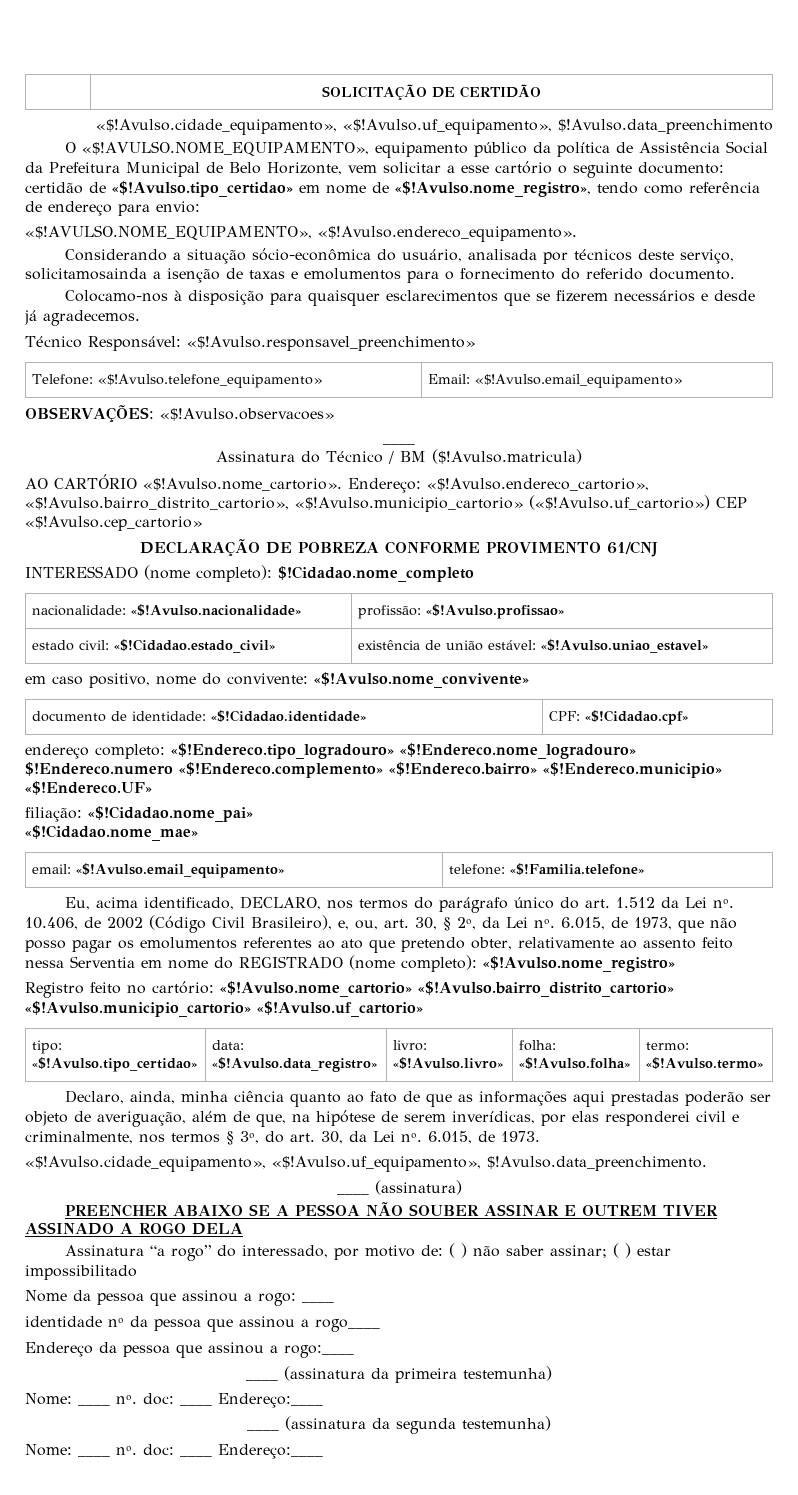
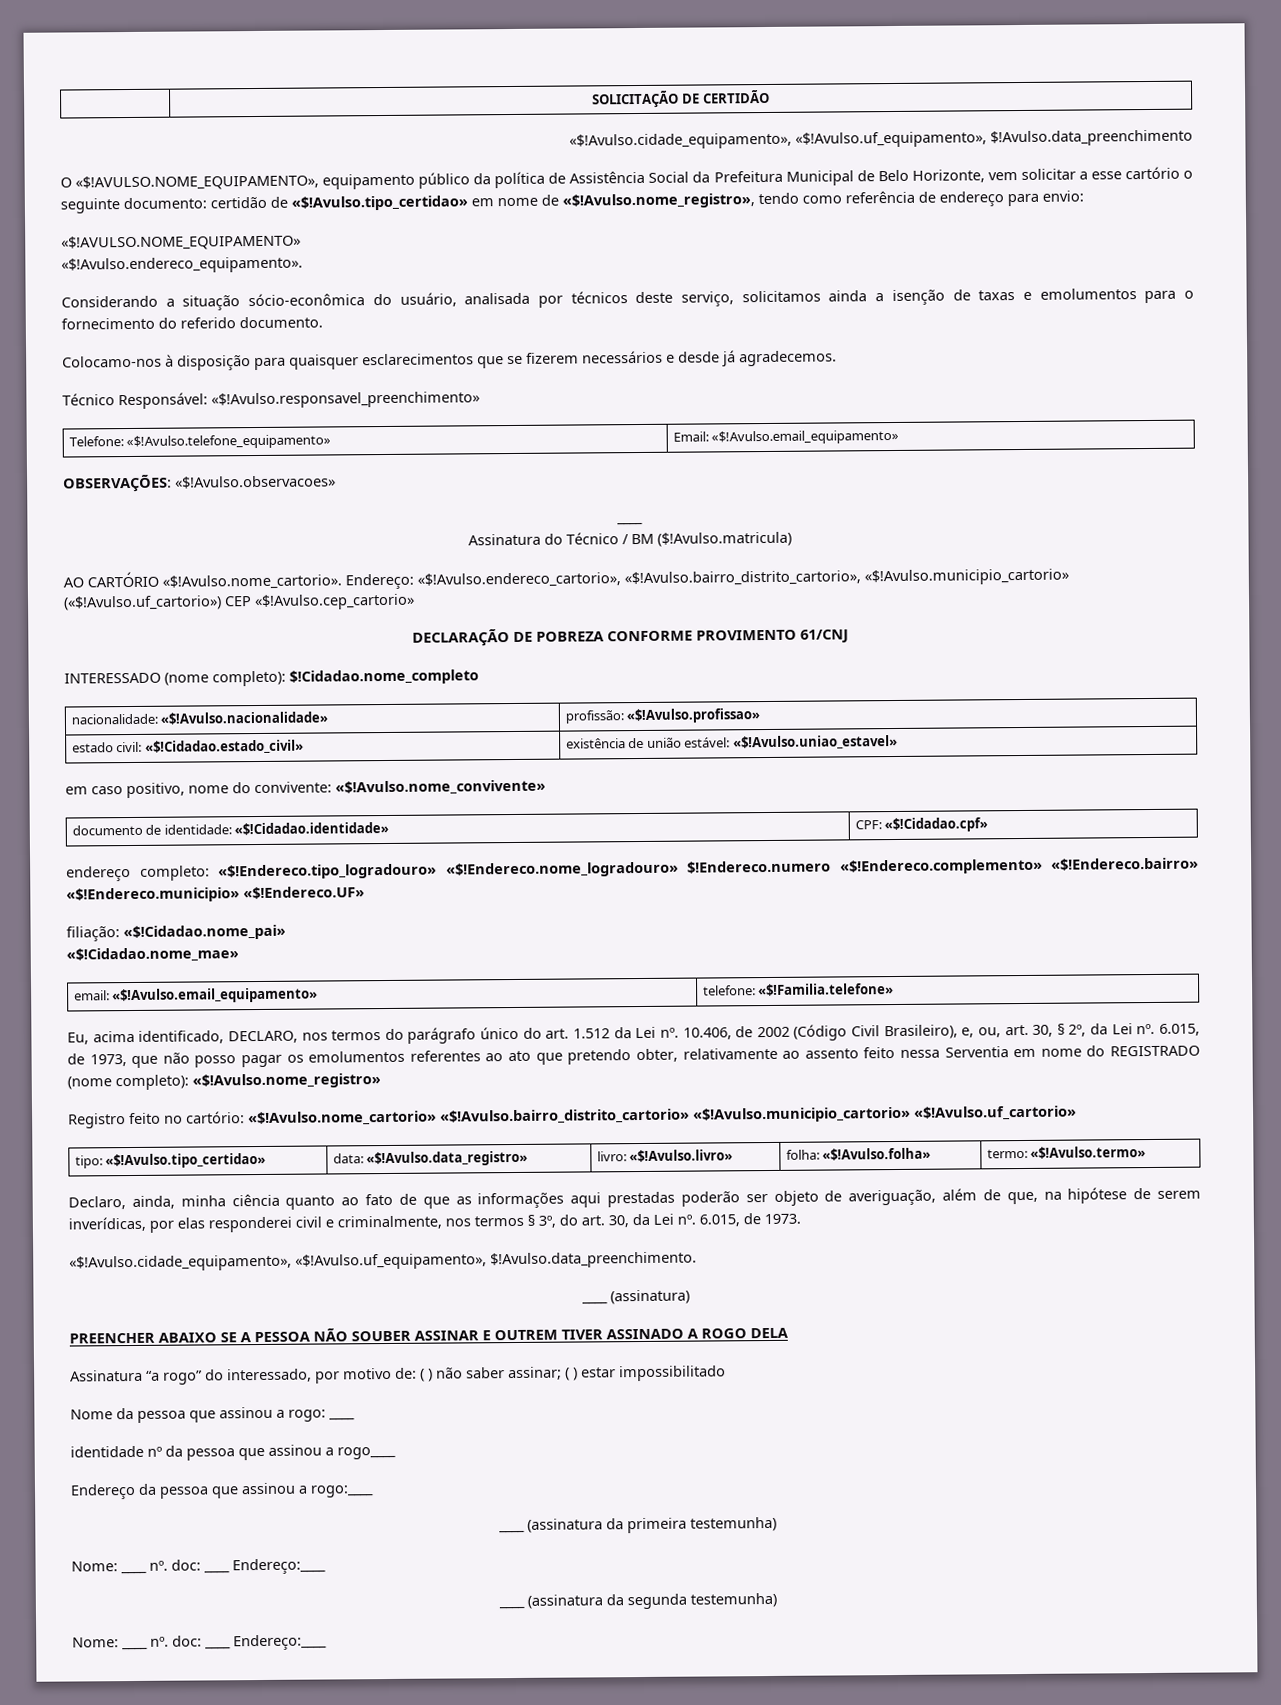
[25,225,312,240] «$!AVULSO.NOME_EQUIPAMENTO», -> [61,234,301,251] «$!AVULSO.NOME_EQUIPAMENTO» //
[25,268,147,280] solicitamosainda -> [741,290,868,303] solicitamos ainda

